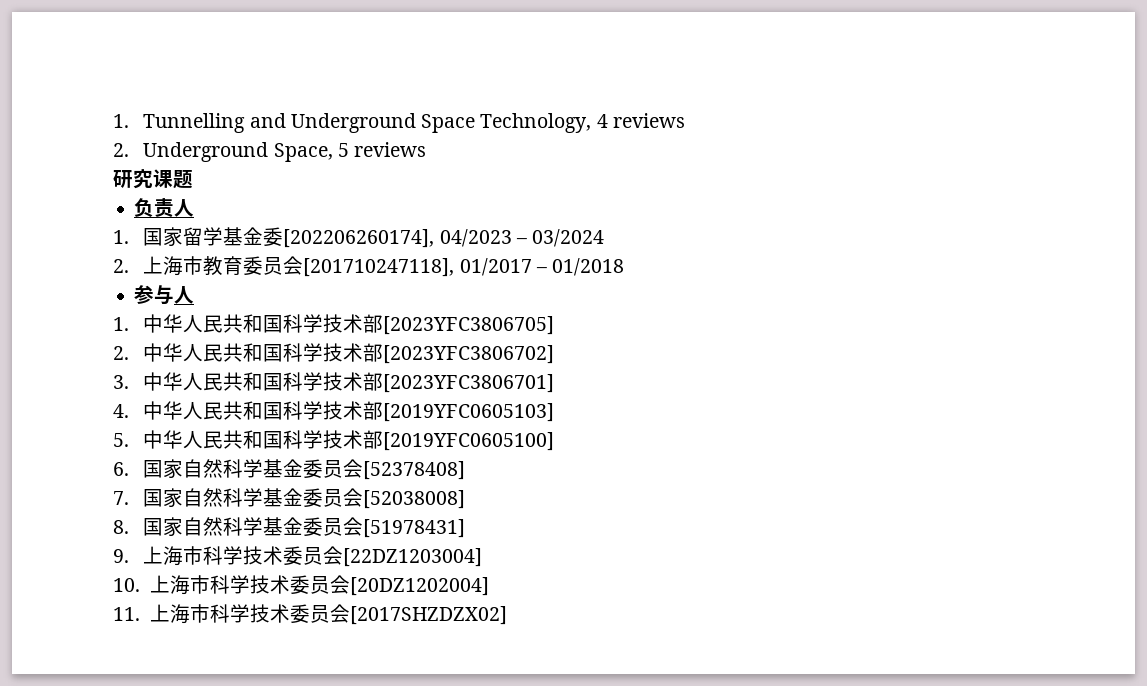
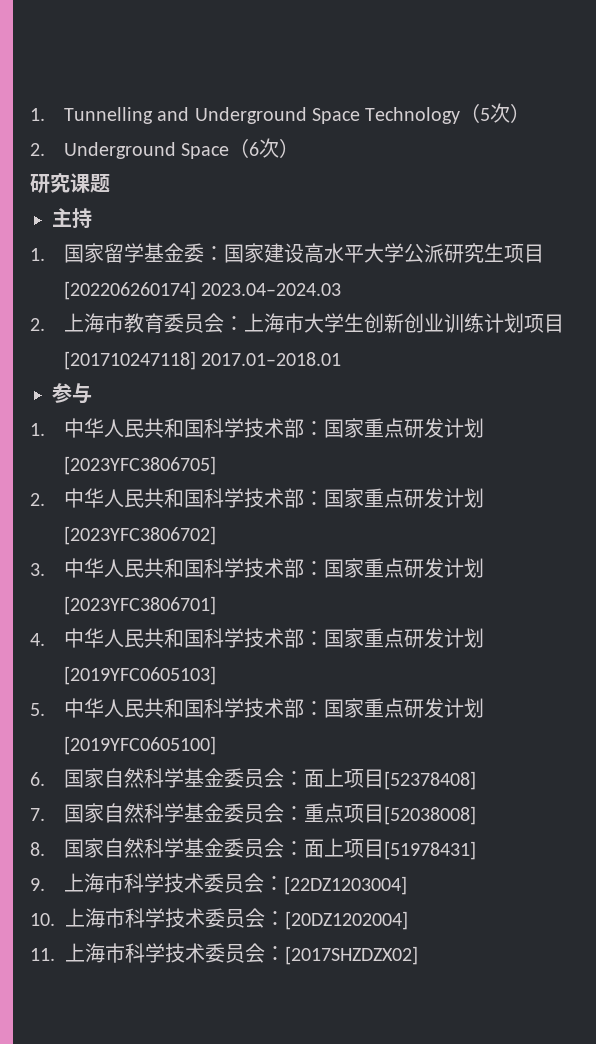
[480,113,685,133] Technology, 4 reviews -> [365,103,531,124] Technology（5次）
[273,142,427,162] Space, 5 reviews -> [181,138,300,159] Space（6次）
[134,198,195,218] 负责人 -> [52,208,92,229] 主持
[283,229,605,248] [202206260174], 04/2023 – 03/2024 -> [203,243,544,263] [63,281,342,300] ：国家建设高水平大学公派研究生项目[202206260174] 2023.04–2024.03
[303,258,625,277] [201710247118], 01/2017 – 01/2018 -> [223,313,564,333] [63,351,342,370] ：上海市大学生创新创业训练计划项目[201710247118] 2017.01–2018.01
[174,286,195,304] 人 -> (92, 393) none
(384, 323) none -> [303,418,484,438] ：国家重点研发计划
(384, 352) none -> [303,488,484,508] ：国家重点研发计划
(384, 381) none -> [303,558,484,578] ：国家重点研发计划
(384, 410) none -> [303,628,484,648] ：国家重点研发计划
(384, 439) none -> [303,698,484,718] ：国家重点研发计划
(364, 468) none -> [283,768,384,788] ：面上项目
(364, 497) none -> [283,803,384,823] ：重点项目
(364, 526) none -> [283,838,384,858] ：面上项目
(344, 555) none -> [263,876,284,891] ：
(350, 584) none -> [265,911,285,926] ：
(350, 613) none -> [265,946,285,961] ：

